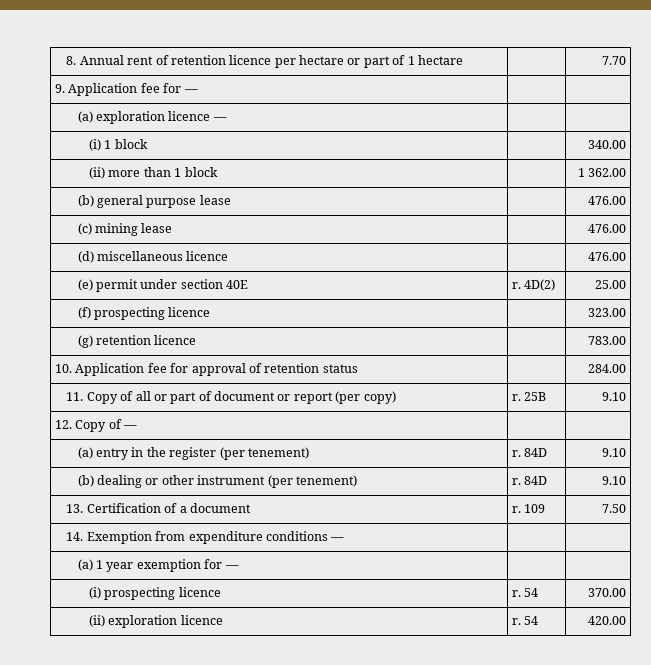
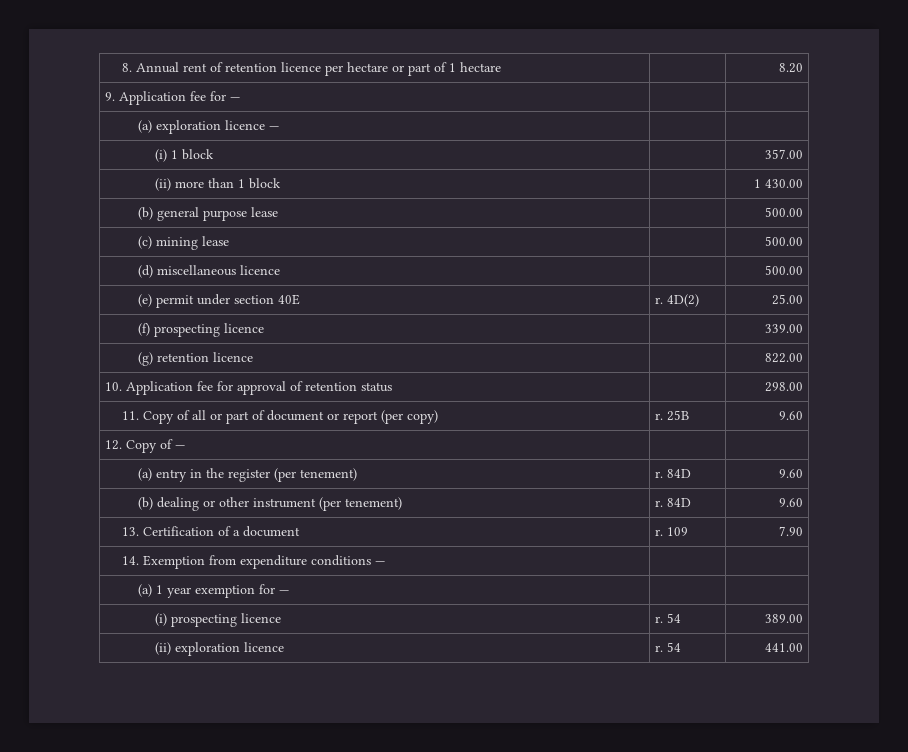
[601,56,626,65] 7.70 -> [778,63,803,73] 8.20
[587,140,626,149] 340.00 -> [764,149,803,159] 357.00
[587,168,626,177] 362.00 -> [764,179,803,188] 430.00
[587,196,626,205] 476.00 -> [764,207,803,217] 500.00
[587,224,626,233] 476.00 -> [764,236,803,246] 500.00
[587,252,626,261] 476.00 -> [764,265,803,275] 500.00
[587,308,626,317] 323.00 -> [764,324,803,333] 339.00
[587,336,626,345] 783.00 -> [764,353,803,363] 822.00
[587,364,626,373] 284.00 -> [764,382,803,392] 298.00
[601,392,626,401] 9.10 -> [778,411,803,420] 9.60
[601,448,626,457] 9.10 -> [778,469,803,478] 9.60
[601,476,626,485] 9.10 -> [778,498,803,507] 9.60
[601,504,626,513] 7.50 -> [778,526,803,536] 7.90
[587,588,626,597] 370.00 -> [764,614,803,623] 389.00
[587,616,626,625] 420.00 -> [764,643,803,652] 441.00

